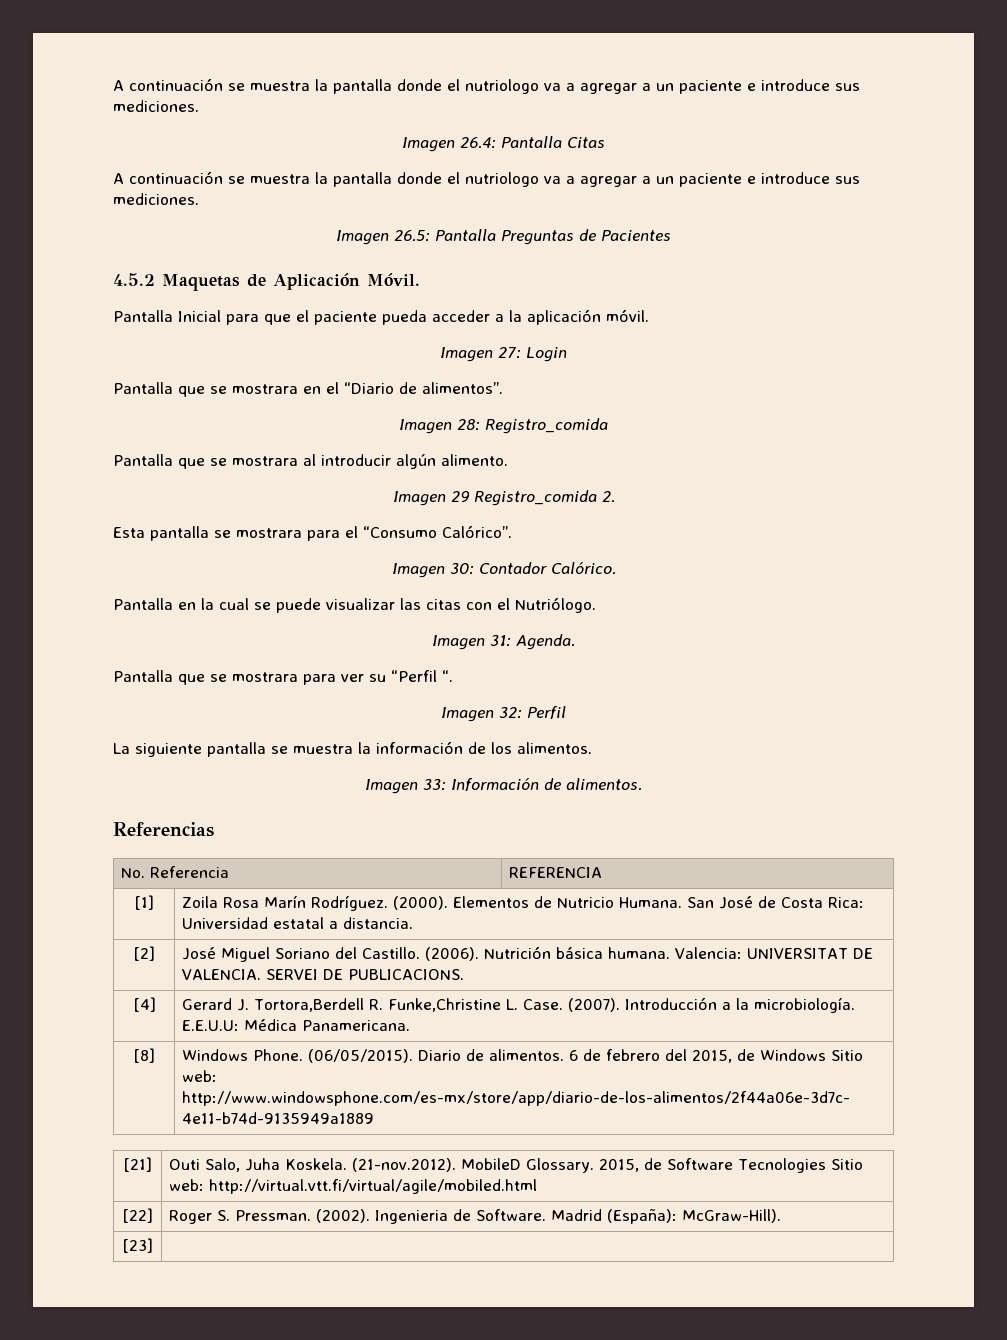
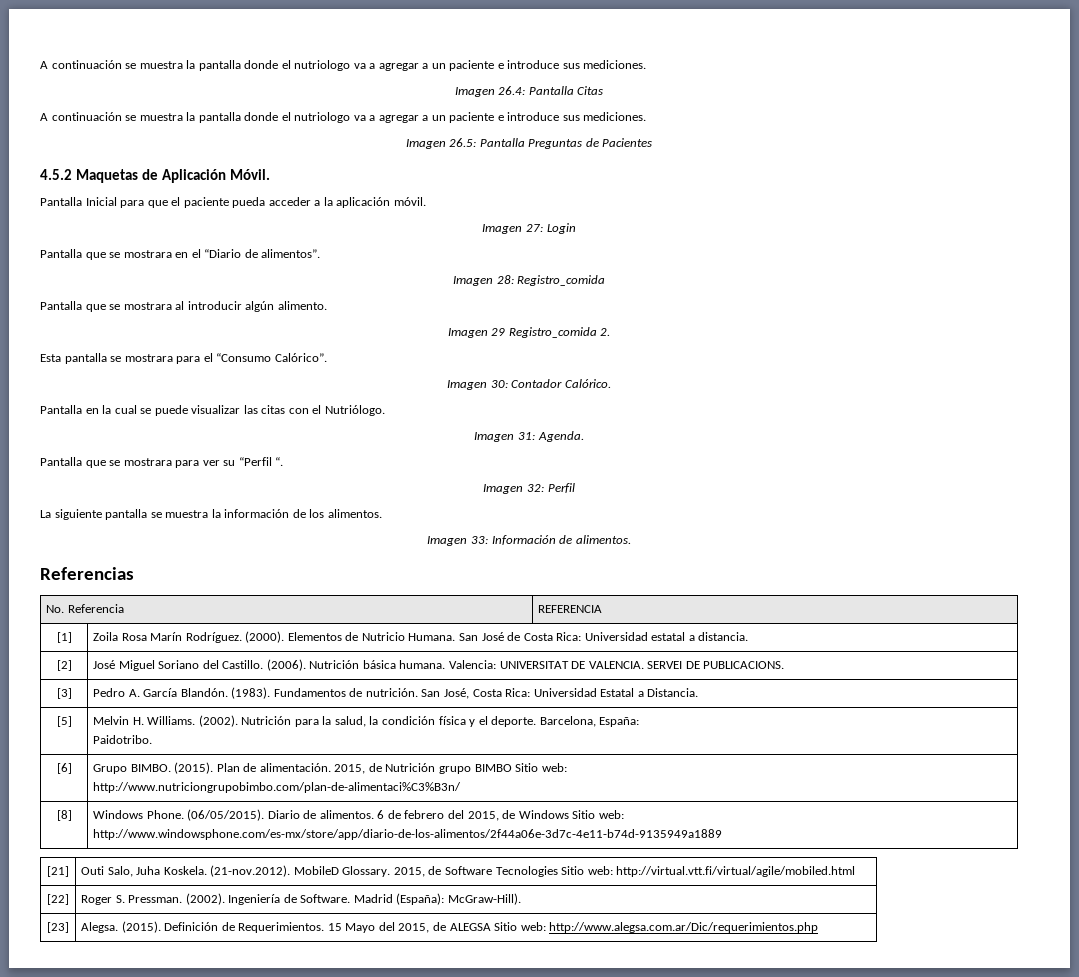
[132,997,156,1012] [182,997,856,1013] [182,1019,411,1031] [4] | Gerard J. Tortora,Berdell R. Funke,Christine L. Case. (2007). Introducción a la microbiología. E.E.U.U: Médica Panamericana. -> [56,688,72,699] [93,687,699,699] [56,716,72,727] [93,715,640,727] [93,735,153,744] [56,763,72,774] [93,762,567,774] [93,782,462,793] [3] | Pedro A. García Blandón. (1983). Fundamentos de nutrición. San José, Costa Rica: Universidad Estatal a Distancia. // [5] | Melvin H. Williams. (2002). Nutrición para la salud, la condición física y el deporte. Barcelona, España: // Paidotribo. // [6] | Grupo BIMBO. (2015). Plan de alimentación. 2015, de Nutrición grupo BIMBO Sitio web: // http://www.nutriciongrupobimbo.com/plan-de-alimentaci%C3%B3n/
[375,1210,449,1224] Ingenieria -> [228,894,281,905] Ingeniería
(153, 1245) none -> [81,921,819,933] Alegsa. (2015). Definición de Requerimientos. 15 Mayo del 2015, de ALEGSA Sitio web: http://www.alegsa.com.ar/Dic/requerimientos.php

